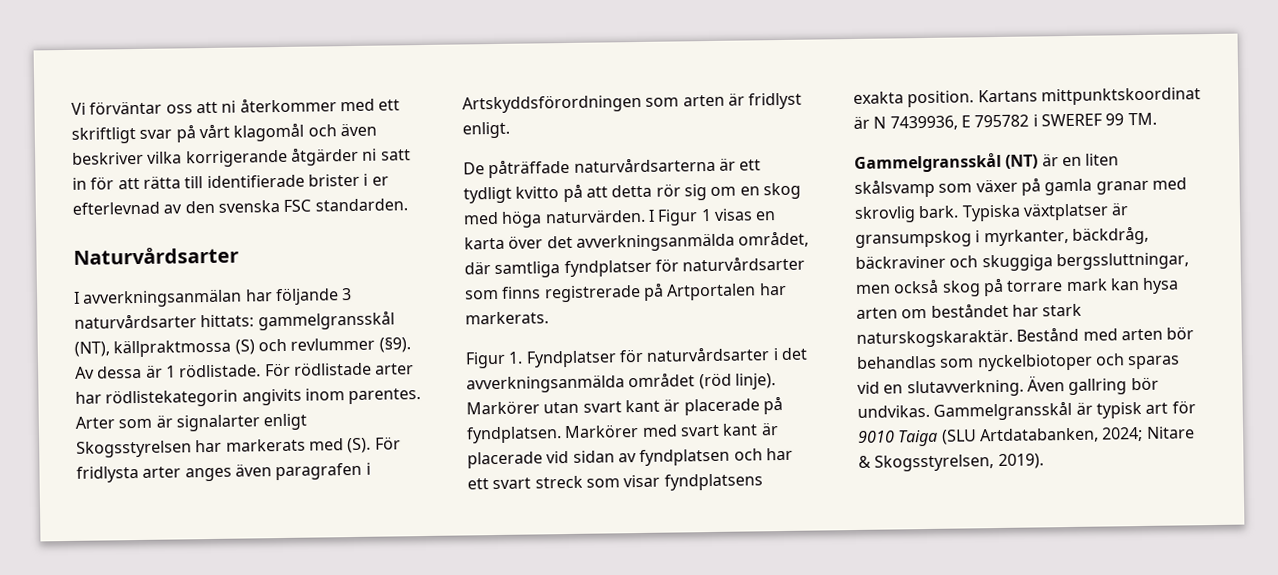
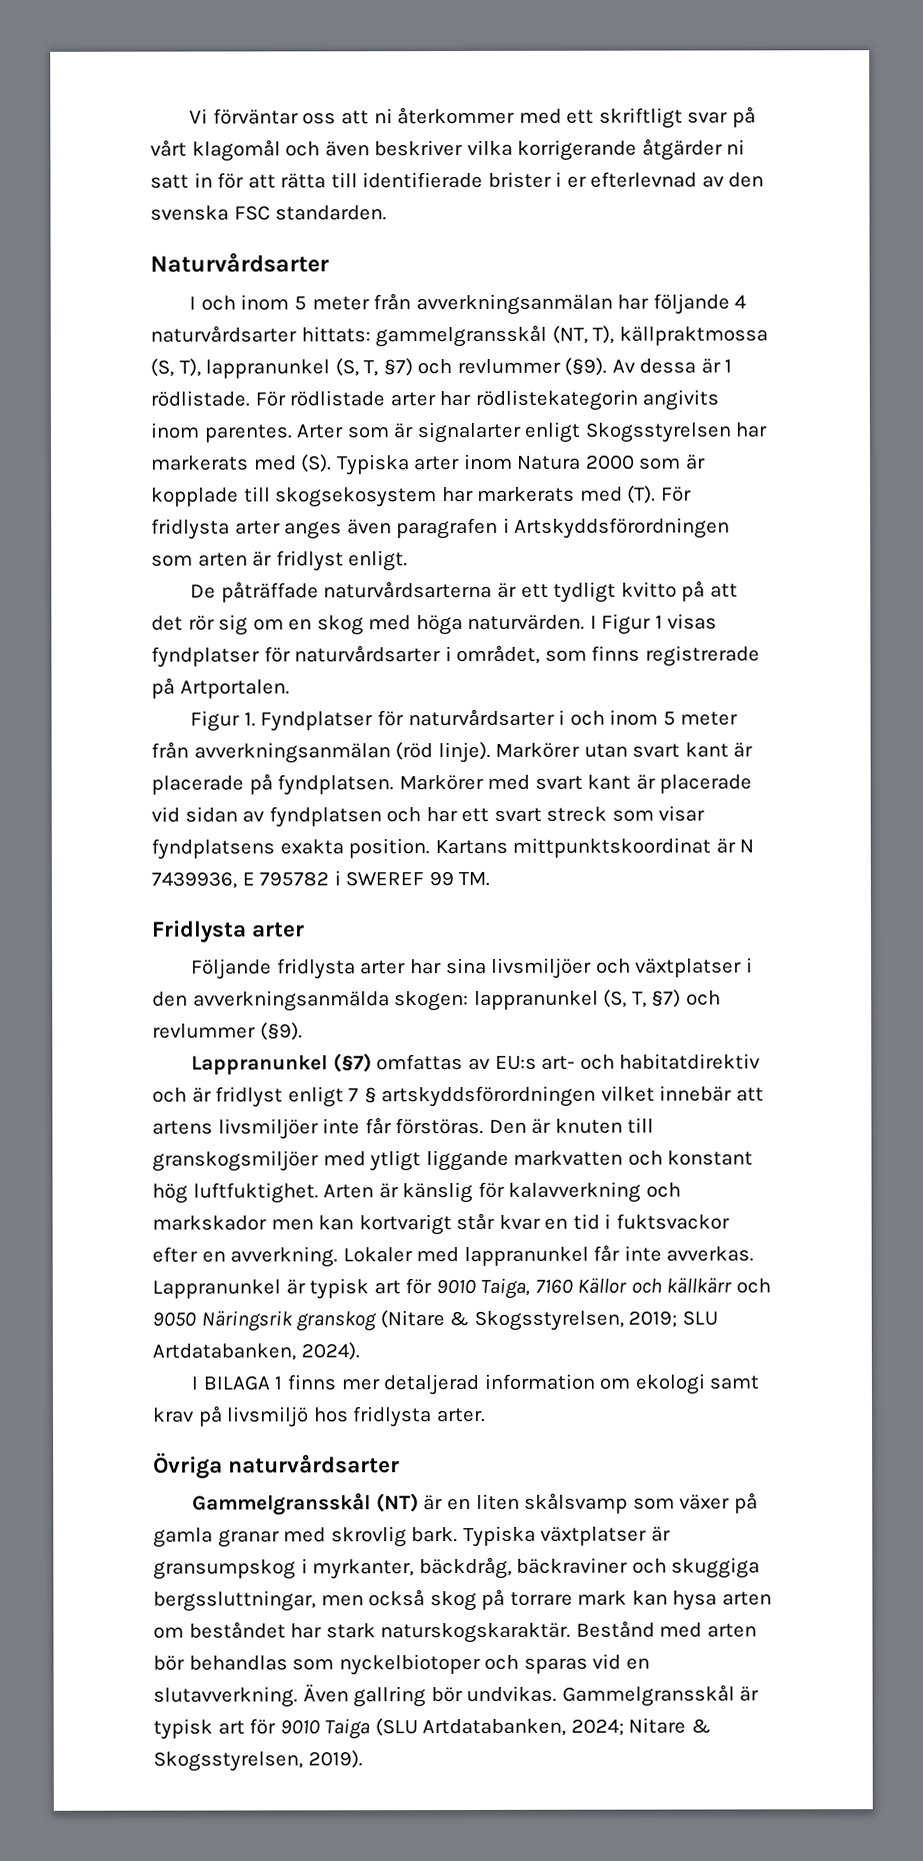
(80, 297) none -> [200,293,412,311] och inom 5 meter från
[341,288,353,301] 3 -> [734,294,747,309] 4
[74,338,255,358] (NT), källpraktmossa (S) -> [551,325,768,346] [150,358,413,379] (NT, T), källpraktmossa (S, T), lappranunkel (S, T, §7)
(372, 445) none -> [336,453,706,476] [151,485,657,508] Typiska arter inom Natura 2000 som är kopplade till skogsekosystem har markerats med (T).
[611,184,653,198] detta -> [151,615,183,631] det
[755,211,777,221] [464,230,810,252] [464,261,561,279] en karta över det avverkningsanmälda området, där samtliga -> (718, 621) none
(806, 263) none -> [444,644,541,665] i området,
[666,282,787,301] [465,311,549,325] Artportalen har markerats. -> [179,679,290,699] Artportalen.
[780,347,808,361] [466,372,696,394] det avverkningsanmälda området -> [569,709,739,726] [151,741,391,764] och inom 5 meter från avverkningsanmälan
(1157, 119) none -> [151,920,306,943] [191,957,753,980] [152,989,721,1012] [152,1022,303,1041] [191,1053,761,1075] [152,1085,764,1108] [152,1117,655,1140] [152,1149,754,1172] [152,1181,681,1204] [152,1212,730,1236] [152,1244,755,1268] [152,1277,771,1300] [152,1310,718,1332] [152,1342,360,1361] [191,1373,760,1396] [152,1405,486,1428] [153,1452,401,1479] // Fridlysta arter // Följande fridlysta arter har sina livsmiljöer och växtplatser i den avverkningsanmälda skogen: lappranunkel (S, T, §7) och revlummer (§9). // Lappranunkel (§7) omfattas av EU:s art- och habitatdirektiv och är fridlyst enligt 7 § artskyddsförordningen vilket innebär att artens livsmiljöer inte får förstöras. Den är knuten till granskogsmiljöer med ytligt liggande markvatten och konstant hög luftfuktighet. Arten är känslig för kalavverkning och markskador men kan kortvarigt står kvar en tid i fuktsvackor efter en avverkning. Lokaler med lappranunkel får inte avverkas. Lappranunkel är typisk art för 9010 Taiga, 7160 Källor och källkärr och 9050 Näringsrik granskog (Nitare & Skogsstyrelsen, 2019; SLU Artdatabanken, 2024). // I BILAGA 1 finns mer detaljerad information om ekologi samt krav på livsmiljö hos fridlysta arter. // Övriga naturvårdsarter

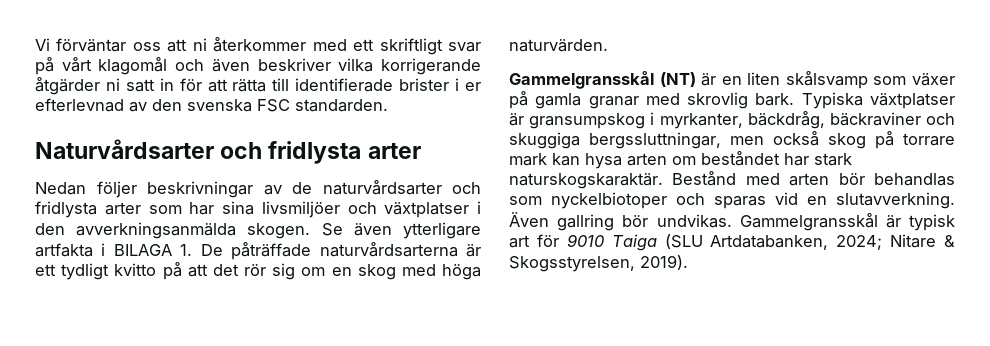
[189,293,747,316] [150,324,768,348] [150,357,733,379] [150,389,720,411] [150,421,768,444] [151,453,706,476] [151,485,692,508] [151,517,731,540] [151,550,409,572] // I och inom 5 meter från avverkningsanmälan har följande 4 naturvårdsarter hittats: gammelgransskål (NT, T), källpraktmossa (S, T), lappranunkel (S, T, §7) och revlummer (§9). Av dessa är 1 rödlistade. För rödlistade arter har rödlistekategorin angivits inom parentes. Arter som är signalarter enligt Skogsstyrelsen har markerats med (S). Typiska arter inom Natura 2000 som är kopplade till skogsekosystem har markerats med (T). För fridlysta arter anges även paragrafen i Artskyddsförordningen som arten är fridlyst enligt. // -> [220,141,421,164] [35,180,481,198] [35,201,481,218] [35,222,481,239] [35,243,193,257] och fridlysta arter // Nedan följer beskrivningar av de naturvårdsarter och fridlysta arter som har sina livsmiljöer och växtplatser i den avverkningsanmälda skogen. Se även ytterligare artfakta i BILAGA 1.
[589,613,718,635] [151,644,760,668] [151,677,290,699] [190,708,739,732] [151,741,754,764] [151,773,753,796] [151,805,706,828] [151,837,755,860] [151,870,491,889] [151,920,306,943] [191,957,753,980] [152,989,721,1012] [152,1022,303,1041] [191,1053,761,1075] [152,1085,764,1108] [152,1117,655,1140] [152,1149,754,1172] [152,1181,681,1204] [152,1212,730,1236] [152,1244,755,1268] [152,1277,771,1300] [152,1310,718,1332] [152,1342,360,1361] [191,1373,760,1396] [152,1405,486,1428] [153,1452,401,1479] I Figur 1 visas fyndplatser för naturvårdsarter i området, som finns registrerade på Artportalen. // Figur 1. Fyndplatser för naturvårdsarter i och inom 5 meter från avverkningsanmälan (röd linje). Markörer utan svart kant är placerade på fyndplatsen. Markörer med svart kant är placerade vid sidan av fyndplatsen och har ett svart streck som visar fyndplatsens exakta position. Kartans mittpunktskoordinat är N 7439936, E 795782 i SWEREF 99 TM. // Fridlysta arter // Följande fridlysta arter har sina livsmiljöer och växtplatser i den avverkningsanmälda skogen: lappranunkel (S, T, §7) och revlummer (§9). // Lappranunkel (§7) omfattas av EU:s art- och habitatdirektiv och är fridlyst enligt 7 § artskyddsförordningen vilket innebär att artens livsmiljöer inte får förstöras. Den är knuten till granskogsmiljöer med ytligt liggande markvatten och konstant hög luftfuktighet. Arten är känslig för kalavverkning och markskador men kan kortvarigt står kvar en tid i fuktsvackor efter en avverkning. Lokaler med lappranunkel får inte avverkas. Lappranunkel är typisk art för 9010 Taiga, 7160 Källor och källkärr och 9050 Näringsrik granskog (Nitare & Skogsstyrelsen, 2019; SLU Artdatabanken, 2024). // I BILAGA 1 finns mer detaljerad information om ekologi samt krav på livsmiljö hos fridlysta arter. // Övriga naturvårdsarter -> (608, 45) none

